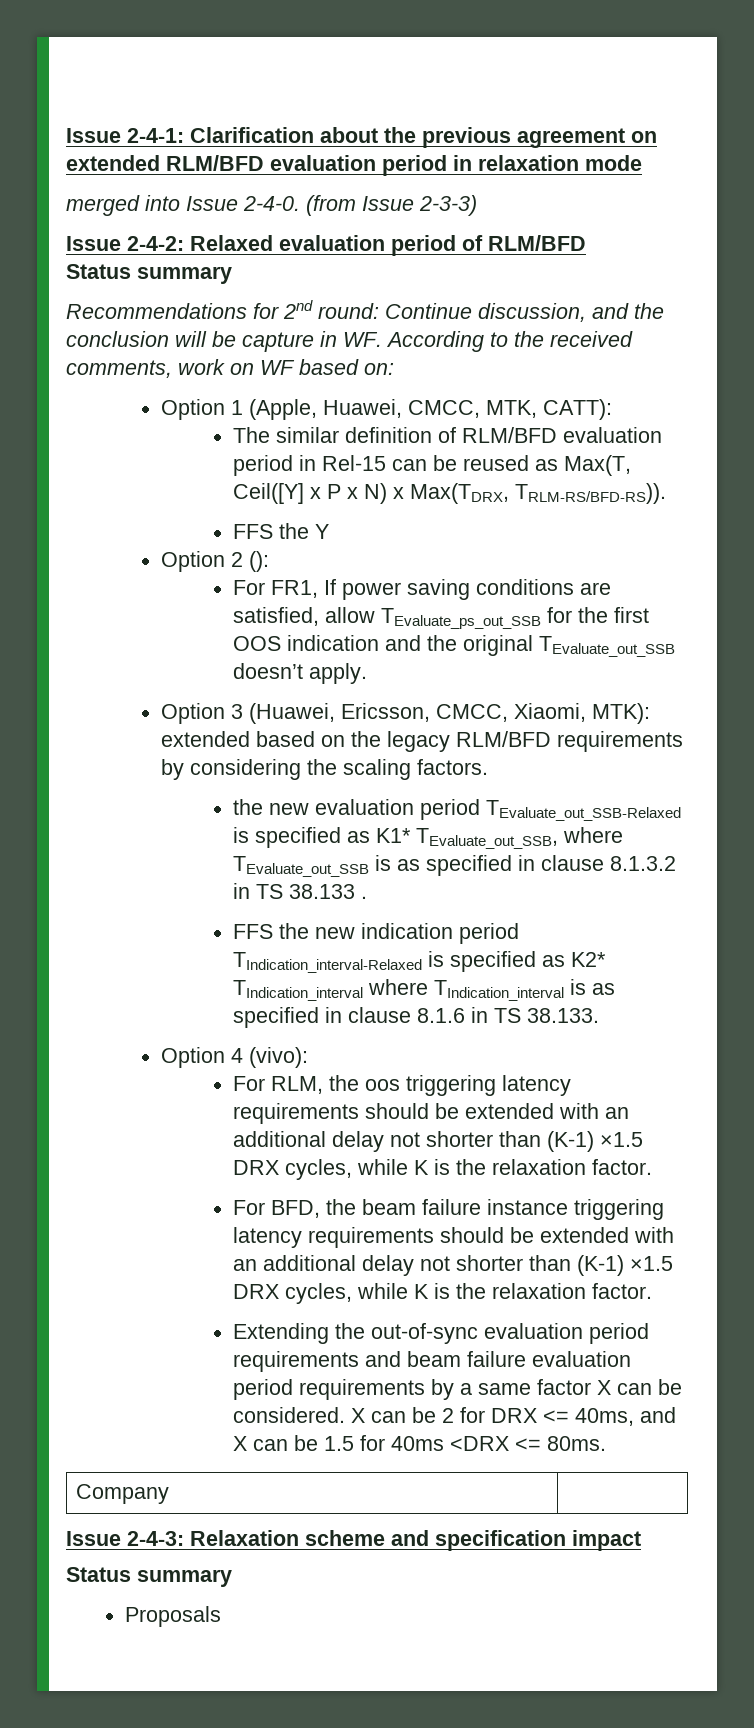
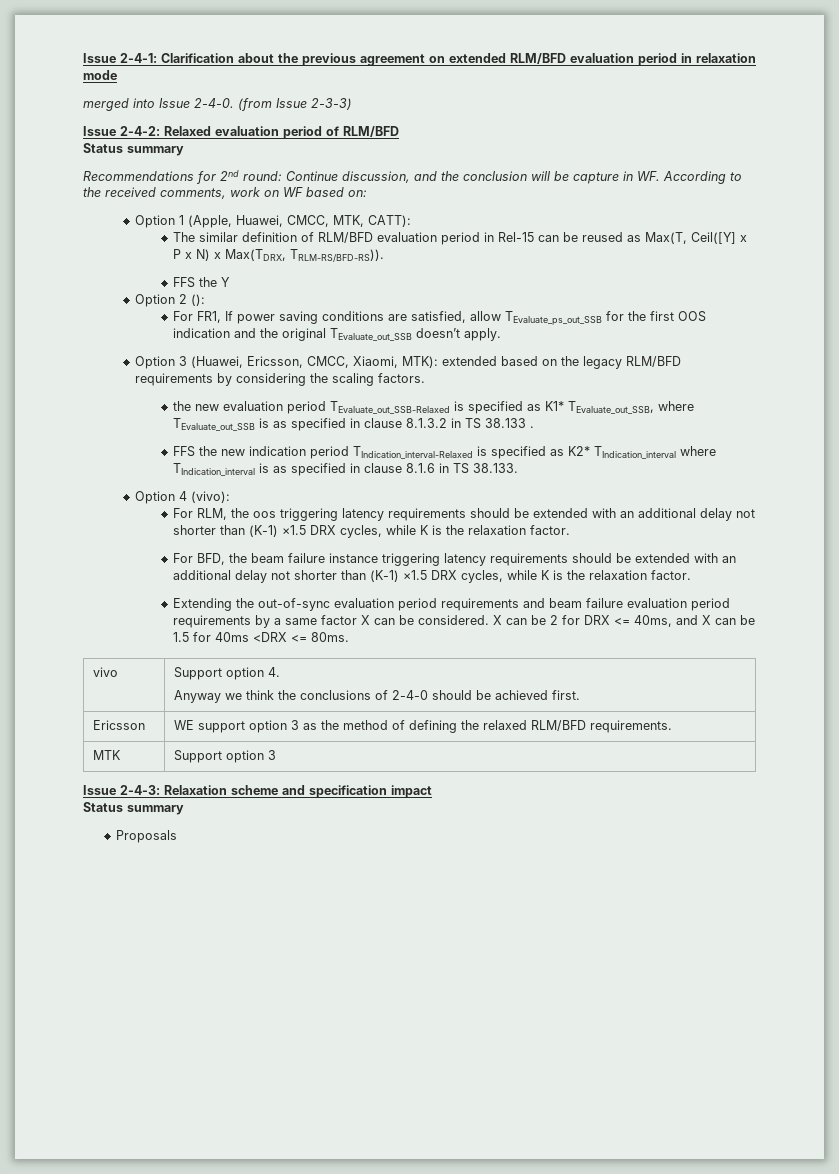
[75,1484,169,1504] Company | -> [92,667,118,677] [173,667,280,680] [173,690,580,703] [92,720,145,730] [173,720,672,733] [92,750,121,760] [173,750,276,763] vivo | Support option 4. // Anyway we think the conclusions of 2-4-0 should be achieved first. // Ericsson | WE support option 3 as the method of defining the relaxed RLM/BFD requirements. // MTK | Support option 3

